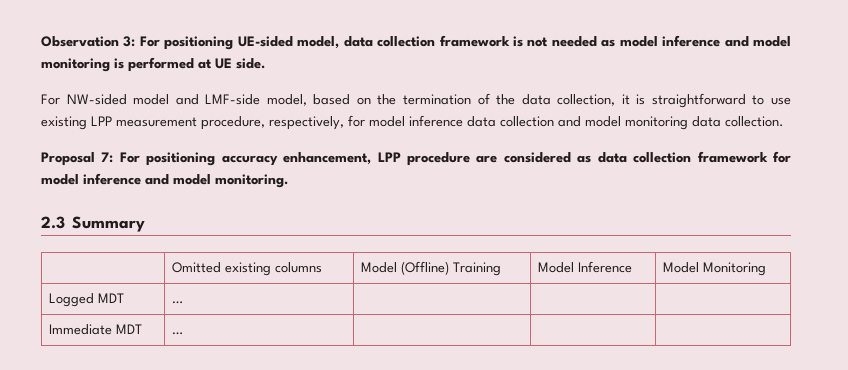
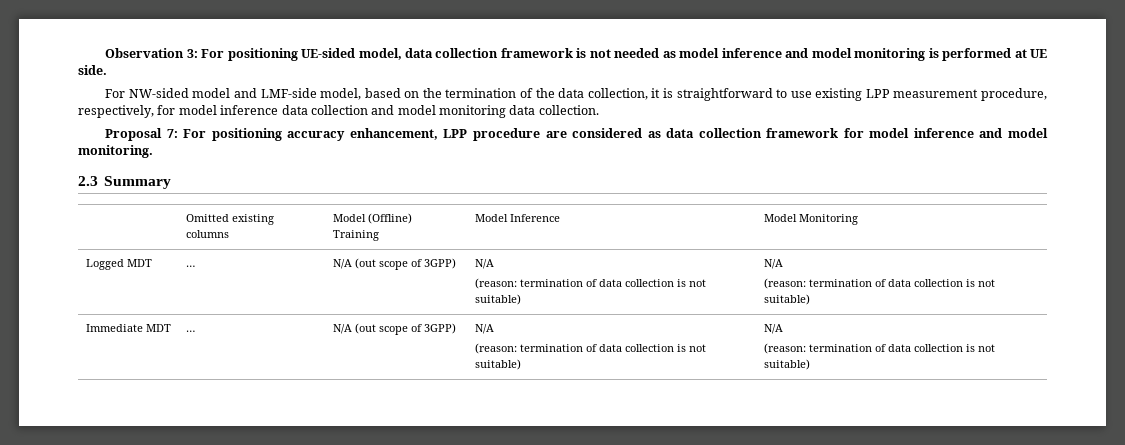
[48,324,142,335] [171,332,183,335] | | // Immediate MDT | … | | | -> [332,258,456,270] [474,259,494,269] [474,278,706,289] [474,294,521,305] [763,259,783,269] [763,278,995,289] [763,294,810,305] [85,324,171,332] [185,330,195,332] [332,323,456,335] [474,324,494,334] [474,343,706,354] [474,359,521,370] [763,324,783,334] [763,343,995,354] [763,359,810,370] N/A (out scope of 3GPP) | N/A // (reason: termination of data collection is not suitable) | N/A // (reason: termination of data collection is not suitable) // Immediate MDT | … | N/A (out scope of 3GPP) | N/A // (reason: termination of data collection is not suitable) | N/A // (reason: termination of data collection is not suitable)

